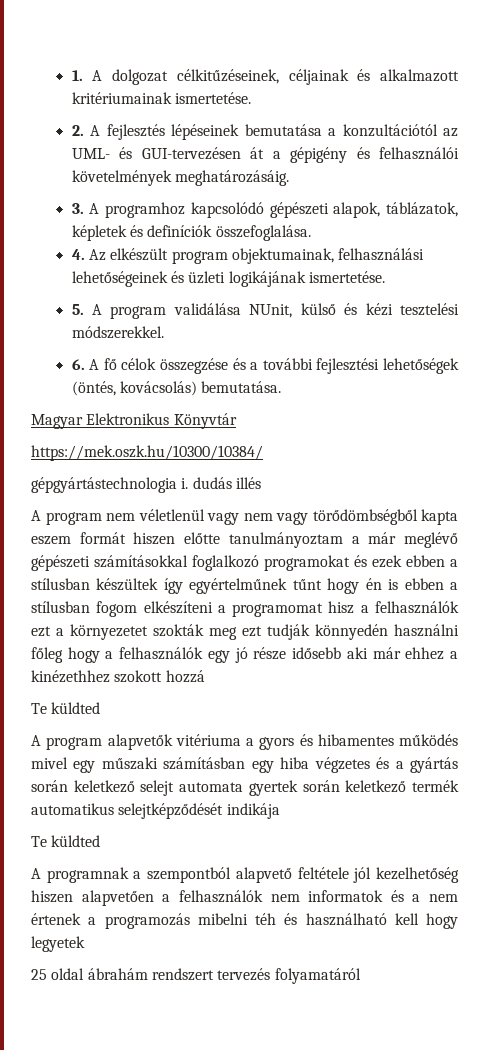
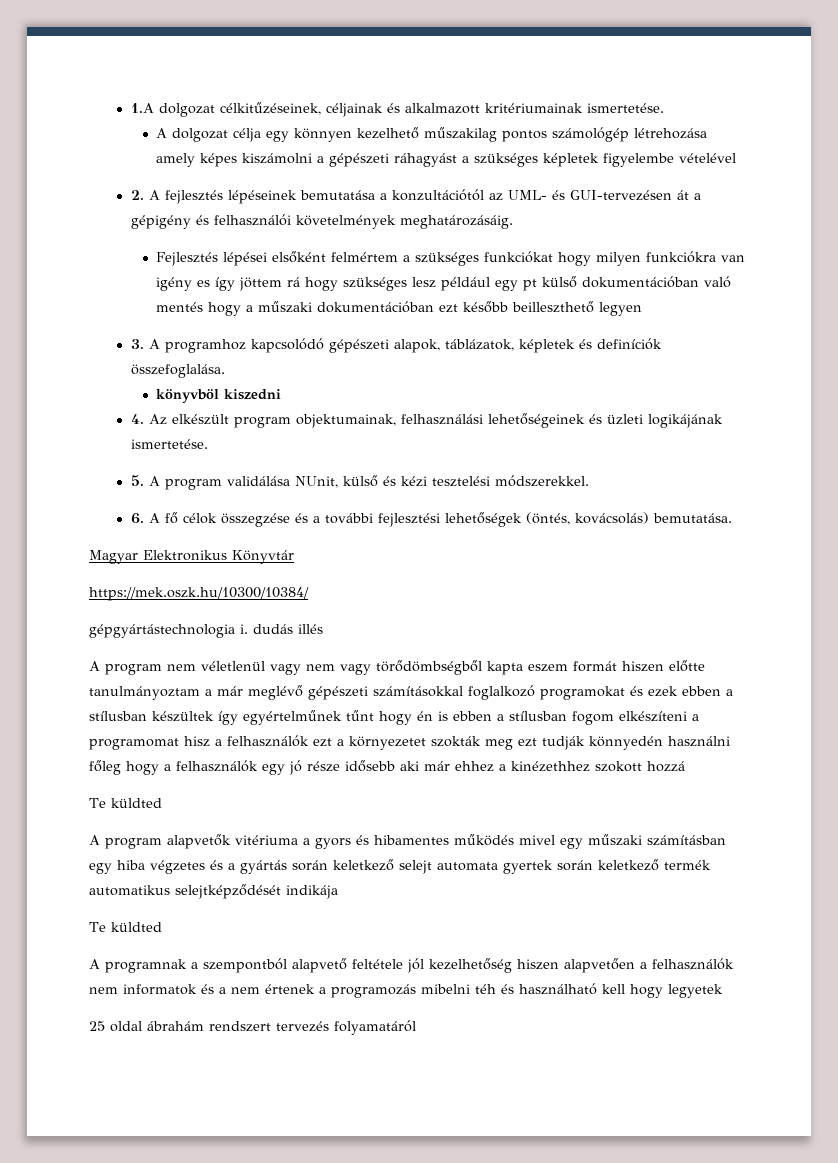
[71,70,103,81] 1. A -> [130,103,154,113] 1.A
(251, 98) none -> [156,127,708,142] [156,153,737,167] // A dolgozat célja egy könnyen kezelhető műszakilag pontos számológép létrehozása amely képes kiszámolni a gépészeti ráhagyást a szükséges képletek figyelembe vételével
(289, 178) none -> [156,251,746,266] [156,276,732,291] [156,301,643,316] // Fejlesztés lépései elsőként felmértem a szükséges funkciókat hogy milyen funkciókra van igény es így jöttem rá hogy szükséges lesz például egy pt külső dokumentációban való mentés hogy a műszaki dokumentációban ezt később beilleszthető legyen
(311, 233) none -> [156,389,282,403] // könyvböl kiszedni

